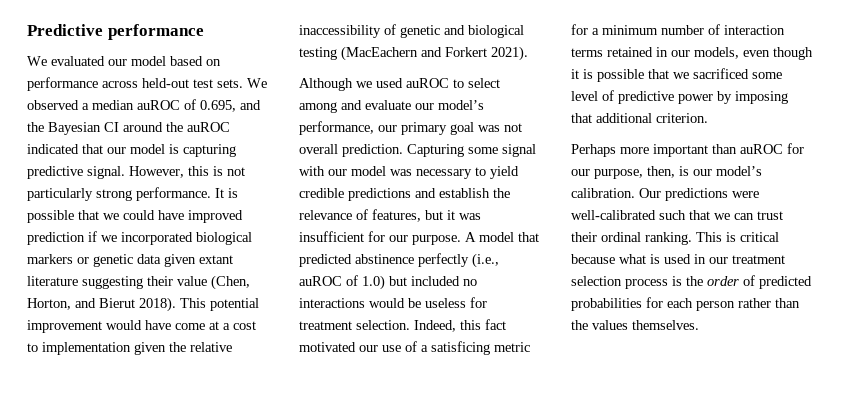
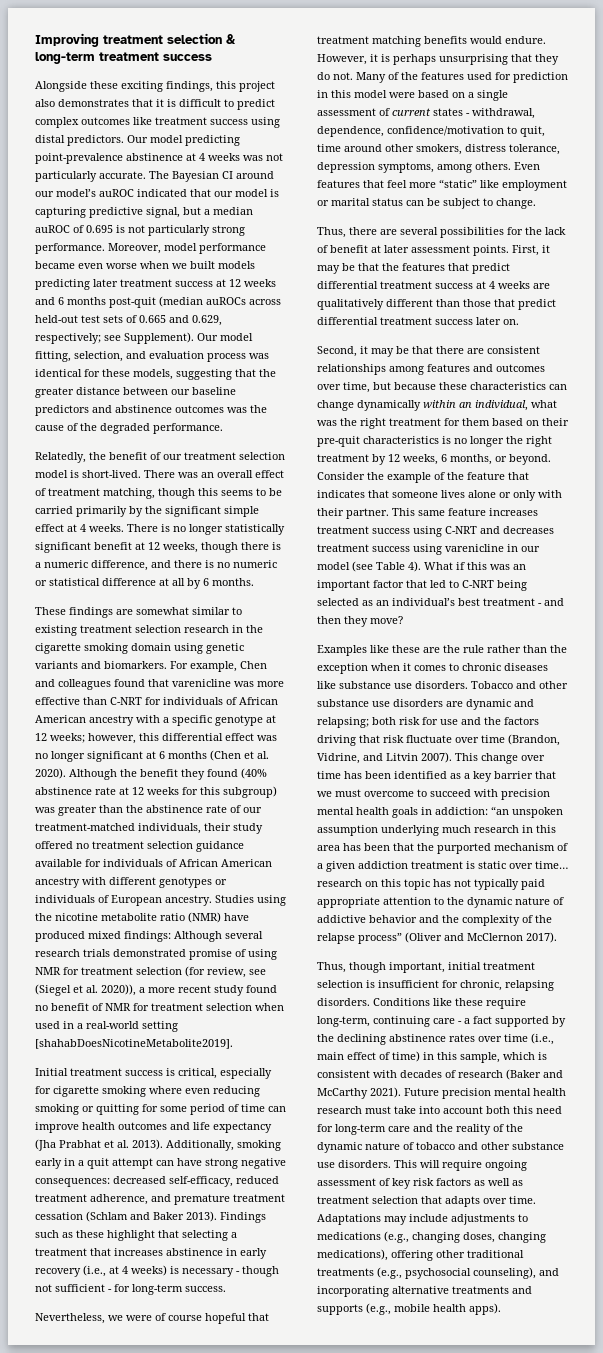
[27,24,204,40] [27,56,221,66] [27,77,267,91] [27,99,261,112] [27,122,44,132] Predictive performance // We evaluated our model based on performance across held-out test sets. We observed a median auROC of 0.695, and the -> [35,33,236,47] [35,52,212,64] [35,81,275,92] [35,99,275,110] [35,117,280,128] [35,135,240,146] [35,153,283,164] [35,171,169,182] Improving treatment selection & long-term treatment success // Alongside these exciting findings, this project also demonstrates that it is difficult to predict complex outcomes like treatment success using distal predictors. Our model predicting point-prevalence abstinence at 4 weeks was not particularly accurate. The
[166,122,183,132] the -> [35,189,96,197] our model’s
[87,166,209,179] signal. However, this -> [146,207,253,218] [35,225,113,233] signal, but a median auROC of 0.695
[215,188,238,198] [27,210,243,223] [27,231,252,245] [27,254,233,267] [27,275,250,290] [27,297,259,312] [27,320,256,333] [27,342,232,355] [299,24,524,38] [299,46,528,61] [299,78,500,91] [299,100,484,113] [299,121,522,135] [299,144,536,157] [299,166,519,179] [299,188,510,201] [299,209,481,222] [299,231,539,245] [299,253,499,268] [299,275,477,290] [299,297,487,308] [299,319,506,332] [299,341,530,355] [571,24,785,35] [571,47,813,60] [571,68,782,82] [571,90,788,104] [571,113,708,123] [571,143,804,157] [571,166,762,179] [571,188,759,201] [571,210,783,220] [571,232,779,245] [571,254,785,264] [571,275,812,289] [571,297,800,311] [571,320,699,330] It is possible that we could have improved prediction if we incorporated biological markers or genetic data given extant literature suggesting their value (Chen, Horton, and Bierut 2018). This potential improvement would have come at a cost to implementation given the relative inaccessibility of genetic and biological testing (MacEachern and Forkert 2021). // Although we used auROC to select among and evaluate our model’s performance, our primary goal was not overall prediction. Capturing some signal with our model was necessary to yield credible predictions and establish the relevance of features, but it was insufficient for our purpose. A model that predicted abstinence perfectly (i.e., auROC of 1.0) but included no interactions would be useless for treatment selection. Indeed, this fact motivated our use of a satisficing metric for a minimum number of interaction terms retained in our models, even though it is possible that we sacrificed some level of predictive power by imposing that additional criterion. // Perhaps more important than auROC for our purpose, then, is our model’s calibration. Our predictions were well-calibrated such that we can trust their ordinal ranking. This is critical because what is used in our treatment selection process is the order of predicted probabilities for each person rather than the values themselves. -> [108,243,266,254] [35,261,255,269] [35,279,276,290] [35,296,281,308] [35,315,222,326] [35,332,253,344] [35,351,269,362] [35,369,276,380] [35,387,236,398] [35,405,267,416] [35,423,223,434] [35,452,285,463] [35,470,284,478] [35,488,282,499] [35,506,259,517] [35,524,285,535] [35,542,281,553] [35,560,277,571] [35,578,254,589] [35,607,242,618] [35,625,263,636] [35,643,244,654] [35,661,267,672] [35,679,284,690] [35,697,278,705] [35,715,276,726] [35,733,277,744] [35,750,269,762] [35,768,267,780] [35,786,277,798] [35,805,262,816] [35,823,263,834] [35,841,244,852] [35,859,272,867] [35,877,227,888] [35,895,286,906] [35,912,249,923] [35,931,263,942] [35,949,277,960] [35,966,266,978] [35,984,277,996] [35,1003,284,1011] [35,1021,178,1032] [35,1039,233,1049] [35,1068,272,1079] [35,1086,260,1097] [35,1104,286,1115] [35,1122,272,1133] [35,1139,281,1151] [35,1158,286,1169] [35,1176,279,1187] [35,1194,285,1205] [35,1211,266,1223] [35,1230,237,1241] [35,1248,267,1259] [35,1265,279,1277] [35,1284,226,1295] [35,1313,269,1324] [317,36,546,47] [317,54,559,65] [317,72,568,83] [317,90,508,101] [317,108,535,119] [317,126,545,137] [317,144,560,155] [317,162,540,173] [317,179,567,191] [317,198,536,209] [317,227,566,238] [317,245,550,256] [317,263,510,274] [317,281,550,289] [317,299,556,310] [317,317,519,325] [317,346,540,357] [317,364,545,375] [317,382,567,393] [317,400,557,411] [317,418,569,429] [317,436,552,447] [317,454,551,465] [317,472,529,483] [317,490,562,501] [317,508,538,519] [317,526,554,537] [317,544,540,555] [317,561,526,572] [317,580,527,591] [317,598,564,606] [317,616,403,627] [317,645,567,656] [317,663,548,674] [317,681,568,689] [317,699,534,710] [317,717,539,728] [317,734,560,746] [317,752,545,764] [317,771,556,782] [317,789,550,800] [317,806,563,818] [317,825,556,836] [317,843,568,854] [317,861,568,872] [317,879,545,890] [317,897,564,908] [317,915,552,926] [317,932,557,944] [317,962,535,973] [317,980,554,991] [317,998,526,1009] [317,1016,566,1027] [317,1033,554,1045] [317,1051,547,1063] [317,1069,563,1080] [317,1087,566,1099] [317,1106,562,1114] [317,1124,523,1135] [317,1142,564,1153] [317,1160,527,1171] [317,1178,523,1189] [317,1196,536,1207] [317,1214,528,1225] [317,1231,546,1243] [317,1249,524,1261] [317,1267,559,1279] [317,1286,532,1297] [317,1303,501,1315] Moreover, model performance became even worse when we built models predicting later treatment success at 12 weeks and 6 months post-quit (median auROCs across held-out test sets of 0.665 and 0.629, respectively; see Supplement). Our model fitting, selection, and evaluation process was identical for these models, suggesting that the greater distance between our baseline predictors and abstinence outcomes was the cause of the degraded performance. // Relatedly, the benefit of our treatment selection model is short-lived. There was an overall effect of treatment matching, though this seems to be carried primarily by the significant simple effect at 4 weeks. There is no longer statistically significant benefit at 12 weeks, though there is a numeric difference, and there is no numeric or statistical difference at all by 6 months. // These findings are somewhat similar to existing treatment selection research in the cigarette smoking domain using genetic variants and biomarkers. For example, Chen and colleagues found that varenicline was more effective than C-NRT for individuals of African American ancestry with a specific genotype at 12 weeks; however, this differential effect was no longer significant at 6 months (Chen et al. 2020). Although the benefit they found (40% abstinence rate at 12 weeks for this subgroup) was greater than the abstinence rate of our treatment-matched individuals, their study offered no treatment selection guidance available for individuals of African American ancestry with different genotypes or individuals of European ancestry. Studies using the nicotine metabolite ratio (NMR) have produced mixed findings: Although several research trials demonstrated promise of using NMR for treatment selection (for review, see (Siegel et al. 2020)), a more recent study found no benefit of NMR for treatment selection when used in a real-world setting [shahabDoesNicotineMetabolite2019]. // Initial treatment success is critical, especially for cigarette smoking where even reducing smoking or quitting for some period of time can improve health outcomes and life expectancy (Jha Prabhat et al. 2013). Additionally, smoking early in a quit attempt can have strong negative consequences: decreased self-efficacy, reduced treatment adherence, and premature treatment cessation (Schlam and Baker 2013). Findings such as these highlight that selecting a treatment that increases abstinence in early recovery (i.e., at 4 weeks) is necessary - though not sufficient - for long-term success. // Nevertheless, we were of course hopeful that treatment matching benefits would endure. However, it is perhaps unsurprising that they do not. Many of the features used for prediction in this model were based on a single assessment of current states - withdrawal, dependence, confidence/motivation to quit, time around other smokers, distress tolerance, depression symptoms, among others. Even features that feel more “static” like employment or marital status can be subject to change. // Thus, there are several possibilities for the lack of benefit at later assessment points. First, it may be that the features that predict differential treatment success at 4 weeks are qualitatively different than those that predict differential treatment success later on. // Second, it may be that there are consistent relationships among features and outcomes over time, but because these characteristics can change dynamically within an individual, what was the right treatment for them based on their pre-quit characteristics is no longer the right treatment by 12 weeks, 6 months, or beyond. Consider the example of the feature that indicates that someone lives alone or only with their partner. This same feature increases treatment success using C-NRT and decreases treatment success using varenicline in our model (see Table 4). What if this was an important factor that led to C-NRT being selected as an individual’s best treatment - and then they move? // Examples like these are the rule rather than the exception when it comes to chronic diseases like substance use disorders. Tobacco and other substance use disorders are dynamic and relapsing; both risk for use and the factors driving that risk fluctuate over time (Brandon, Vidrine, and Litvin 2007). This change over time has been identified as a key barrier that we must overcome to succeed with precision mental health goals in addiction: “an unspoken assumption underlying much research in this area has been that the purported mechanism of a given addiction treatment is static over time… research on this topic has not typically paid appropriate attention to the dynamic nature of addictive behavior and the complexity of the relapse process” (Oliver and McClernon 2017). // Thus, though important, initial treatment selection is insufficient for chronic, relapsing disorders. Conditions like these require long-term, continuing care - a fact supported by the declining abstinence rates over time (i.e., main effect of time) in this sample, which is consistent with decades of research (Baker and McCarthy 2021). Future precision mental health research must take into account both this need for long-term care and the reality of the dynamic nature of tobacco and other substance use disorders. This will require ongoing assessment of key risk factors as well as treatment selection that adapts over time. Adaptations may include adjustments to medications (e.g., changing doses, changing medications), offering other traditional treatments (e.g., psychosocial counseling), and incorporating alternative treatments and supports (e.g., mobile health apps).

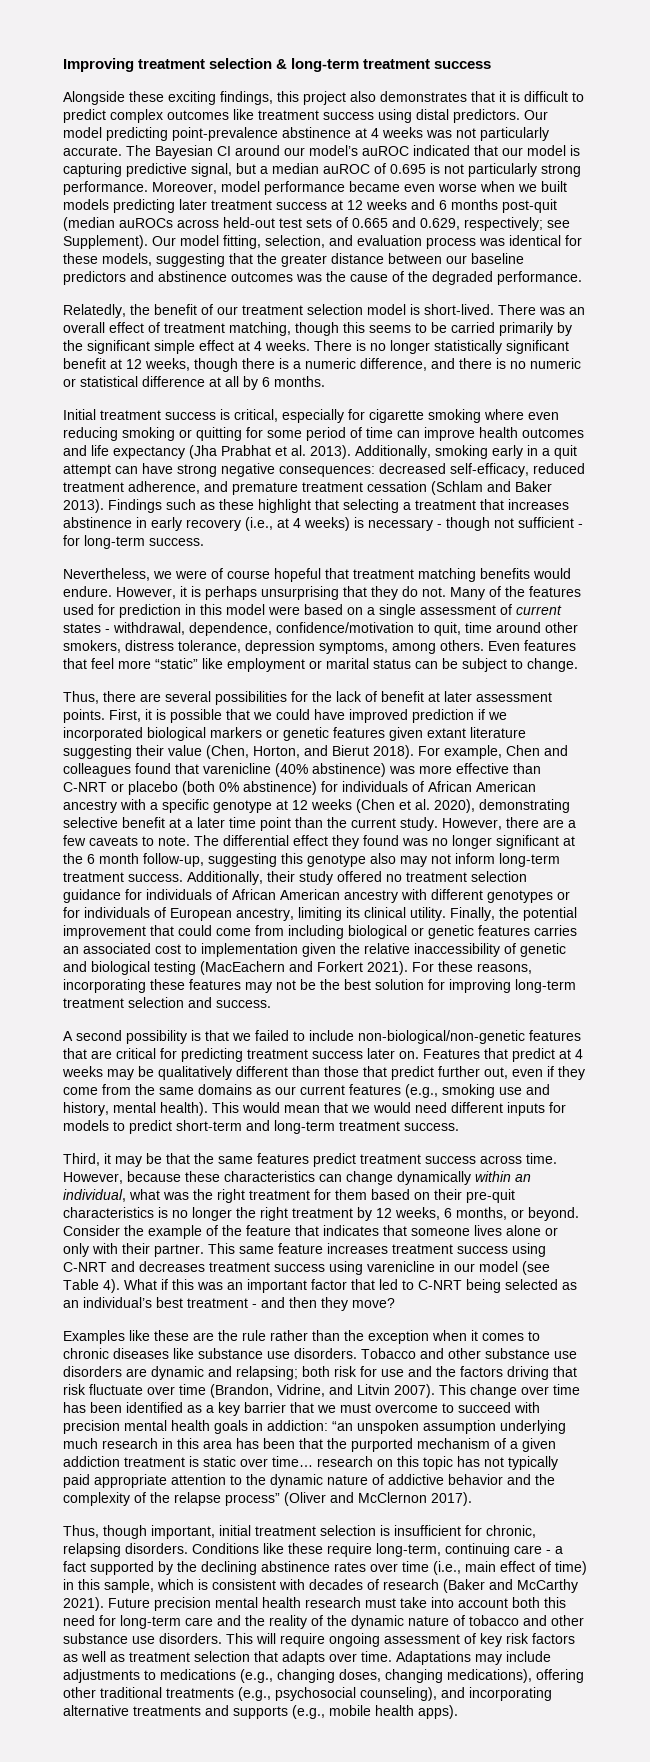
[35,607,242,618] [35,625,263,636] [35,643,244,654] [35,661,267,672] [35,679,284,690] [35,697,278,705] [35,715,276,726] [35,733,277,744] [35,750,269,762] [35,768,267,780] [35,786,277,798] [35,805,262,816] [35,823,263,834] [35,841,244,852] [35,859,272,867] [35,877,227,888] [35,895,286,906] [35,912,249,923] [35,931,263,942] [35,949,277,960] [35,966,266,978] [35,984,277,996] [35,1003,284,1011] [35,1021,178,1032] [35,1039,233,1049] // These findings are somewhat similar to existing treatment selection research in the cigarette smoking domain using genetic variants and biomarkers. For example, Chen and colleagues found that varenicline was more effective than C-NRT for individuals of African American ancestry with a specific genotype at 12 weeks; however, this differential effect was no longer significant at 6 months (Chen et al. 2020). Although the benefit they found (40% abstinence rate at 12 weeks for this subgroup) was greater than the abstinence rate of our treatment-matched individuals, their study offered no treatment selection guidance available for individuals of African American ancestry with different genotypes or individuals of European ancestry. Studies using the nicotine metabolite ratio (NMR) have produced mixed findings: Although several research trials demonstrated promise of using NMR for treatment selection (for review, see (Siegel et al. 2020)), a more recent study found no benefit of NMR for treatment selection when used in a real-world setting [shahabDoesNicotineMetabolite2019]. -> (325, 381) none
[317,263,510,274] [317,281,550,289] may be that the features that predict differential treatment success at 4 weeks are -> [156,709,507,723] [63,727,526,741] [63,745,568,759] [63,763,541,777] [63,781,536,795] [63,799,570,813] [63,817,576,831] [63,835,575,849] [63,853,560,867] [63,871,527,885] [63,889,570,903] [63,907,577,921] [63,925,577,939] [63,943,566,957] [63,961,532,975] [63,979,576,993] [63,997,271,1008] [63,1030,581,1044] [63,1048,583,1062] [62,1066,154,1080] is possible that we could have improved prediction if we incorporated biological markers or genetic features given extant literature suggesting their value (Chen, Horton, and Bierut 2018). For example, Chen and colleagues found that varenicline (40% abstinence) was more effective than C-NRT or placebo (both 0% abstinence) for individuals of African American ancestry with a specific genotype at 12 weeks (Chen et al. 2020), demonstrating selective benefit at a later time point than the current study. However, there are a few caveats to note. The differential effect they found was no longer significant at the 6 month follow-up, suggesting this genotype also may not inform long-term treatment success. Additionally, their study offered no treatment selection guidance for individuals of African American ancestry with different genotypes or for individuals of European ancestry, limiting its clinical utility. Finally, the potential improvement that could come from including biological or genetic features carries an associated cost to implementation given the relative inaccessibility of genetic and biological testing (MacEachern and Forkert 2021). For these reasons, incorporating these features may not be the best solution for improving long-term treatment selection and success. // A second possibility is that we failed to include non-biological/non-genetic features that are critical for predicting treatment success later on. Features that predict at 4 weeks may be
[317,317,519,325] [317,346,540,357] [317,364,545,375] [317,382,391,393] differential treatment success later on. // Second, it may be that there are consistent relationships among features and outcomes over time, but -> [438,1066,585,1080] [63,1084,550,1098] [63,1102,566,1116] [63,1120,459,1134] [63,1153,557,1167] [63,1172,123,1184] further out, even if they come from the same domains as our current features (e.g., smoking use and history, mental health). This would mean that we would need different inputs for models to predict short-term and long-term treatment success. // Third, it may be that the same features predict treatment success across time. However,

